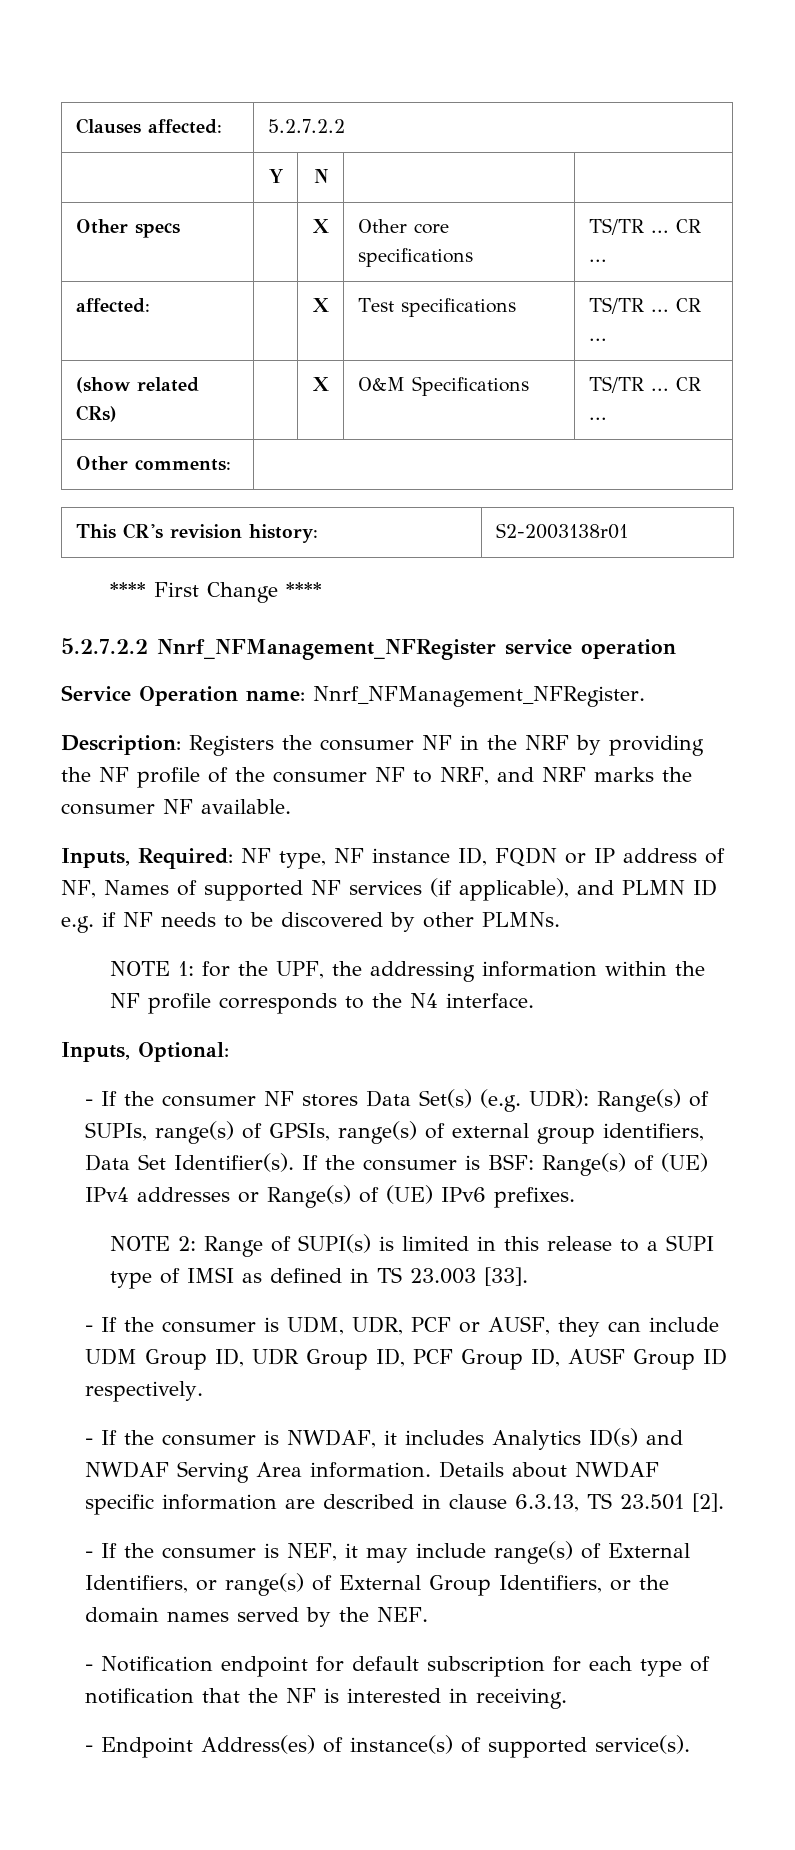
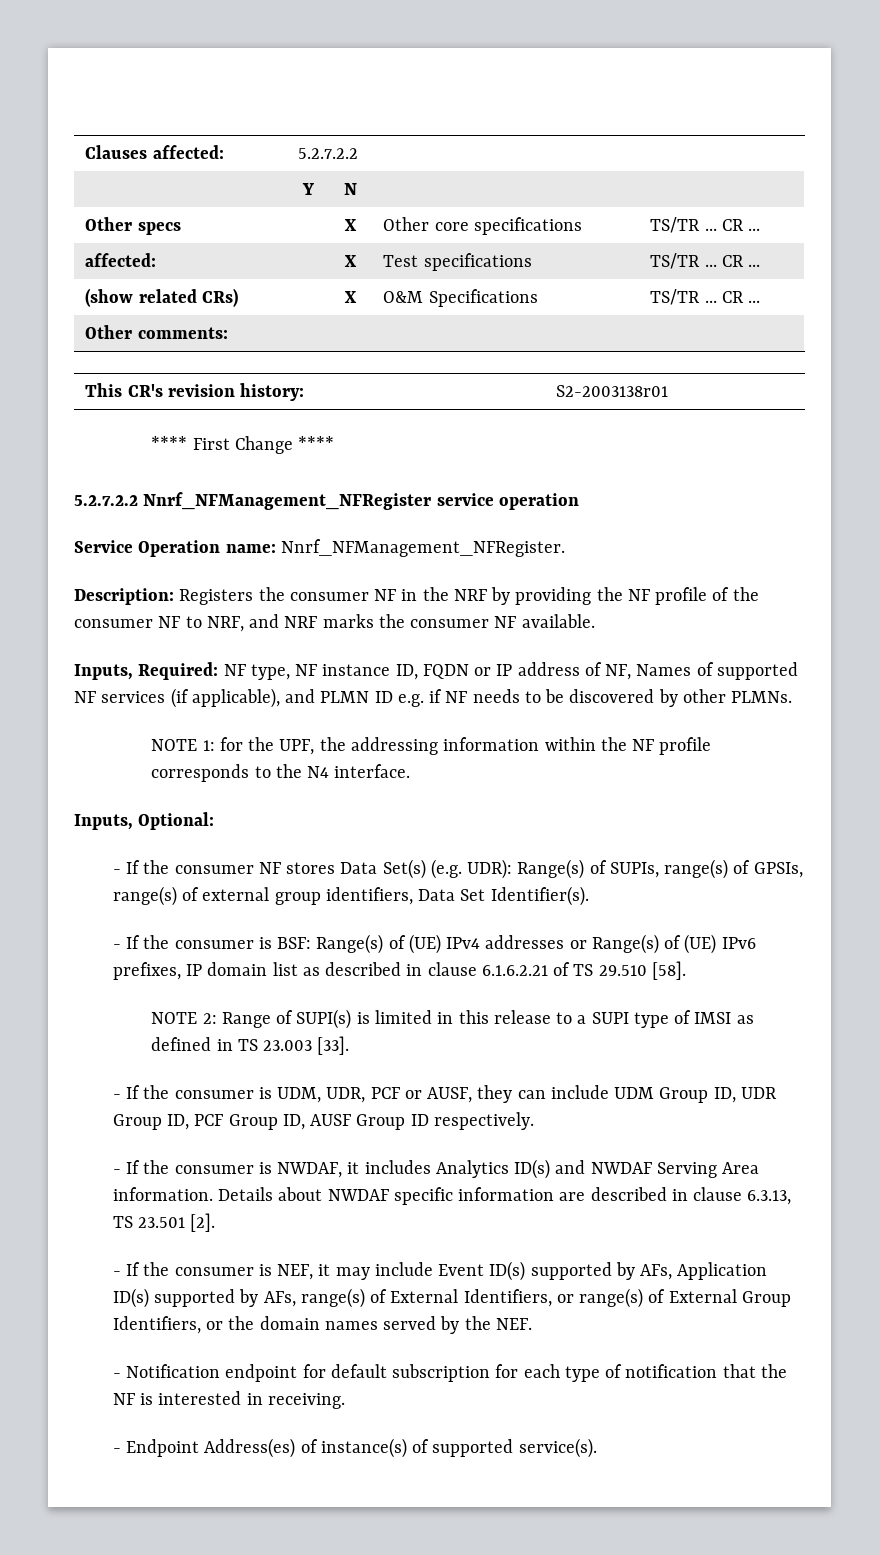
(295, 1162) none -> [112,944,121,949] // -
[494,1187,576,1208] prefixes. -> [112,961,686,980] prefixes, IP domain list as described in clause 6.1.6.2.21 of TS 29.510 [58].
(487, 1550) none -> [438,1261,768,1281] [112,1288,296,1308] Event ID(s) supported by AFs, Application ID(s) supported by AFs,

